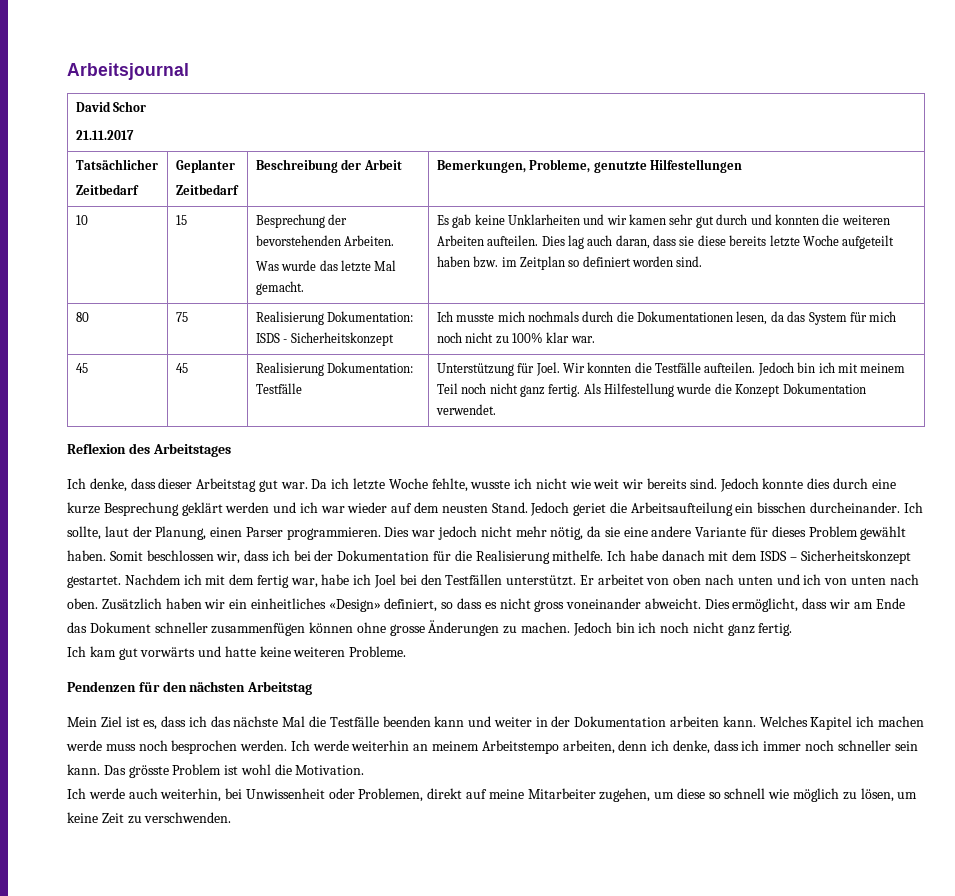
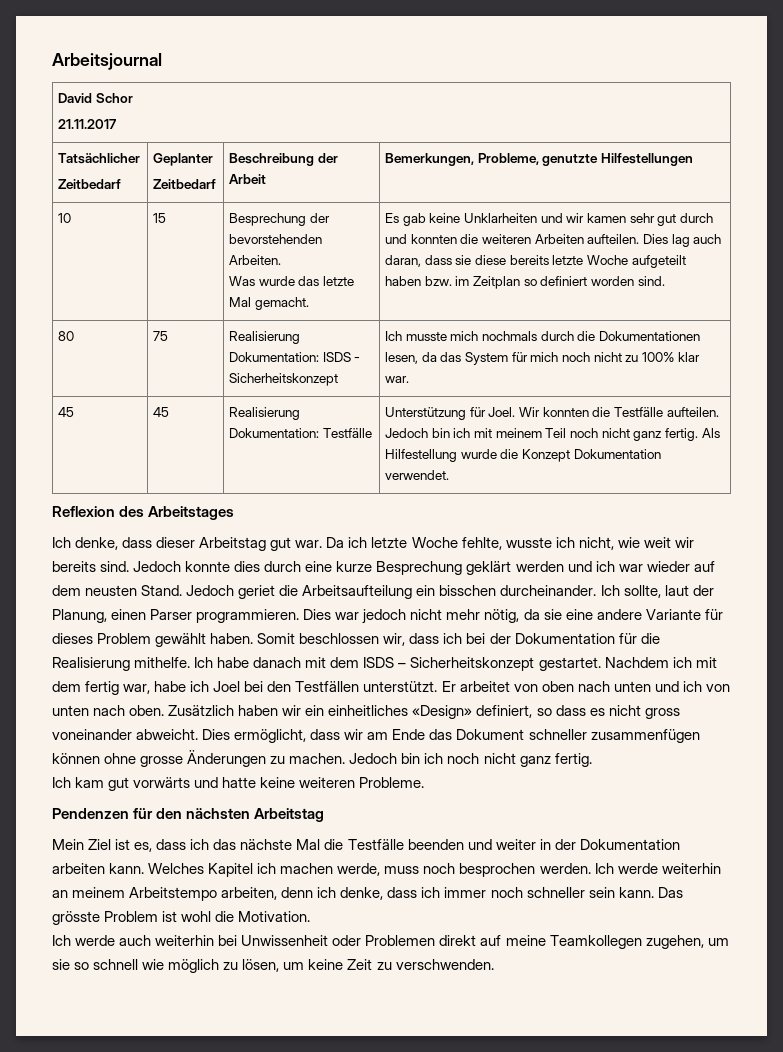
[535,478,567,489] nicht -> [578,537,614,550] nicht,
[434,716,465,727] kann -> (464, 844) none
[66,740,102,751] werde -> [337,863,381,876] werde,
[160,788,222,802] weiterhin, -> [155,935,215,946] weiterhin
[358,788,424,802] Problemen, -> [365,935,436,946] Problemen
[527,788,596,799] Mitarbeiter -> [549,935,642,949] Teamkollegen
[676,788,705,799] diese -> [52,959,70,970] sie

